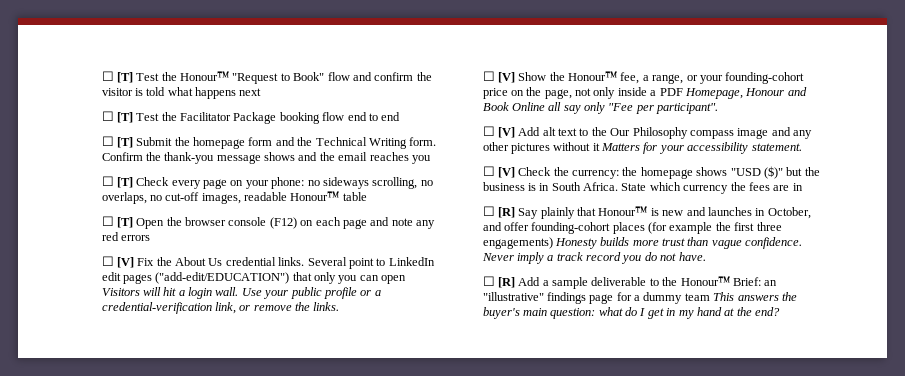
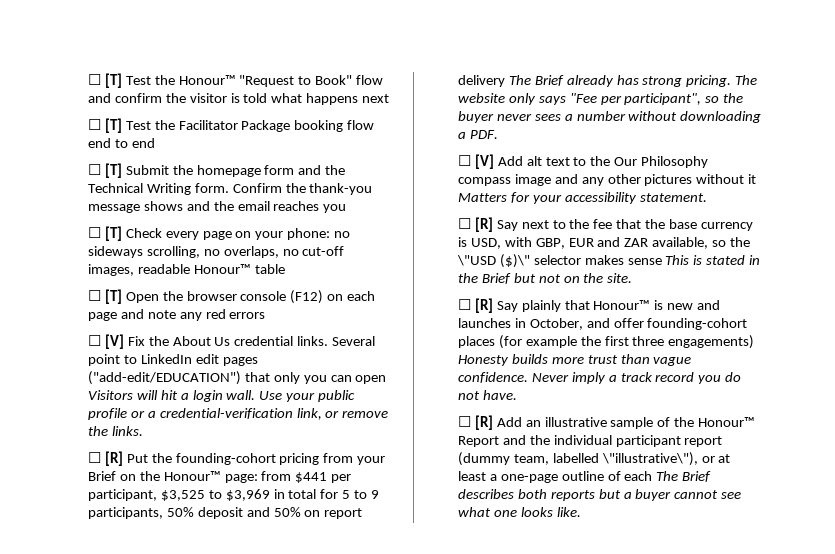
[497,71,805,84] [482,87,807,99] [482,102,719,114] [V] Show the Honour™ fee, a range, or your founding-cohort price on the page, not only inside a PDF Homepage, Honour and Book Online all say only "Fee per participant". -> [104,451,386,466] [87,471,352,483] [87,489,380,501] [87,507,363,519] [457,75,758,87] [457,93,744,105] [457,111,762,123] [457,130,498,139] [R] Put the founding-cohort pricing from your Brief on the Honour™ page: from $441 per participant, $3,525 to $3,969 in total for 5 to 9 participants, 50% deposit and 50% on report delivery The Brief already has strong pricing. The website only says "Fee per participant", so the buyer never sees a number without downloading a PDF.
[497,166,820,179] [482,182,803,194] [V] Check the currency: the homepage shows "USD ($)" but the business is in South Africa. State which currency the fees are in -> [474,217,754,232] [457,237,751,249] [456,254,761,268] [457,273,633,284] [R] Say next to the fee that the base currency is USD, with GBP, EUR and ZAR available, so the \"USD ($)\" selector makes sense This is stated in the Brief but not on the site.
[542,276,778,289] [482,292,797,304] [482,307,781,319] a sample deliverable to the Honour™ Brief: an "illustrative" findings page for a dummy team This answers the buyer's main question: what do I get in my hand at the end? -> [525,417,756,429] [457,435,723,447] [457,452,731,466] [457,471,712,483] [457,489,742,501] [457,507,581,517] an illustrative sample of the Honour™ Report and the individual participant report (dummy team, labelled \"illustrative\"), or at least a one-page outline of each The Brief describes both reports but a buyer cannot see what one looks like.

